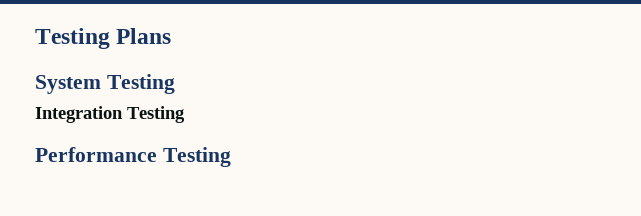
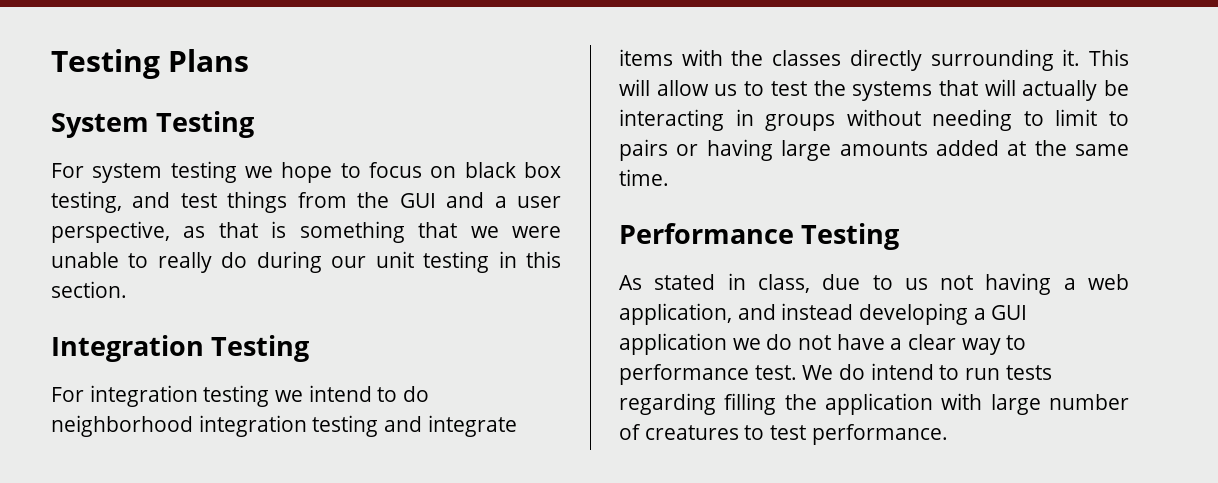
[35,106,185,123] [35,147,231,167] Integration Testing // Performance Testing -> [51,161,561,183] [51,191,561,213] [51,221,561,243] [51,251,561,273] [51,281,127,298] [51,335,310,362] [51,385,430,407] [51,415,517,437] [619,49,1129,71] [619,79,1129,101] [619,109,1129,131] [619,139,1129,161] [619,169,669,186] [619,223,900,250] [619,273,1129,295] [619,303,1028,325] [619,333,1027,355] [619,363,1052,385] [619,393,1129,415] [619,424,948,445] For system testing we hope to focus on black box testing, and test things from the GUI and a user perspective, as that is something that we were unable to really do during our unit testing in this section. // Integration Testing // For integration testing we intend to do neighborhood integration testing and integrate items with the classes directly surrounding it. This will allow us to test the systems that will actually be interacting in groups without needing to limit to pairs or having large amounts added at the same time. // Performance Testing // As stated in class, due to us not having a web application, and instead developing a GUI application we do not have a clear way to performance test. We do intend to run tests regarding filling the application with large number of creatures to test performance.

